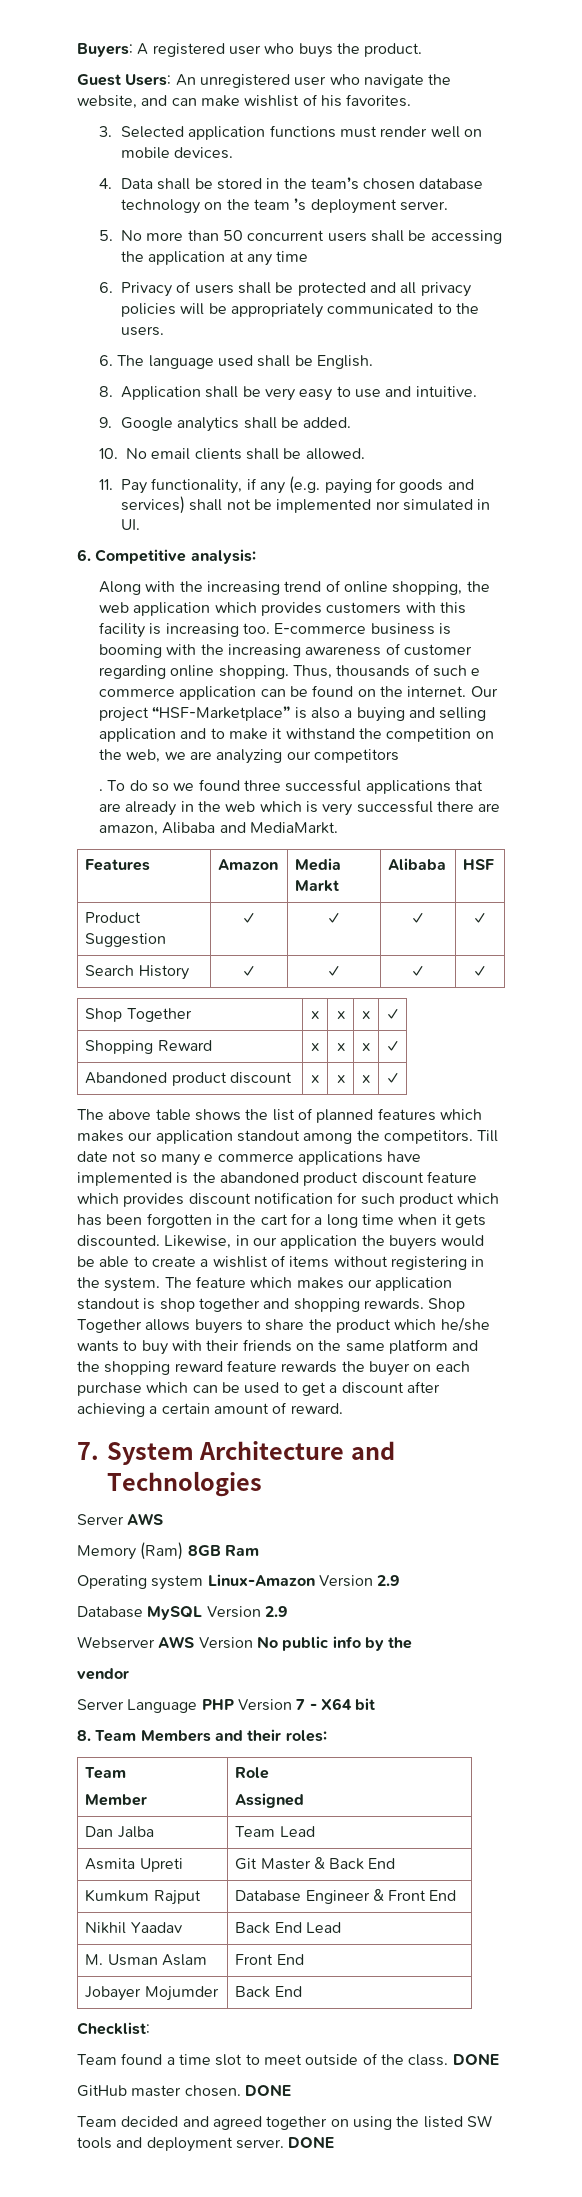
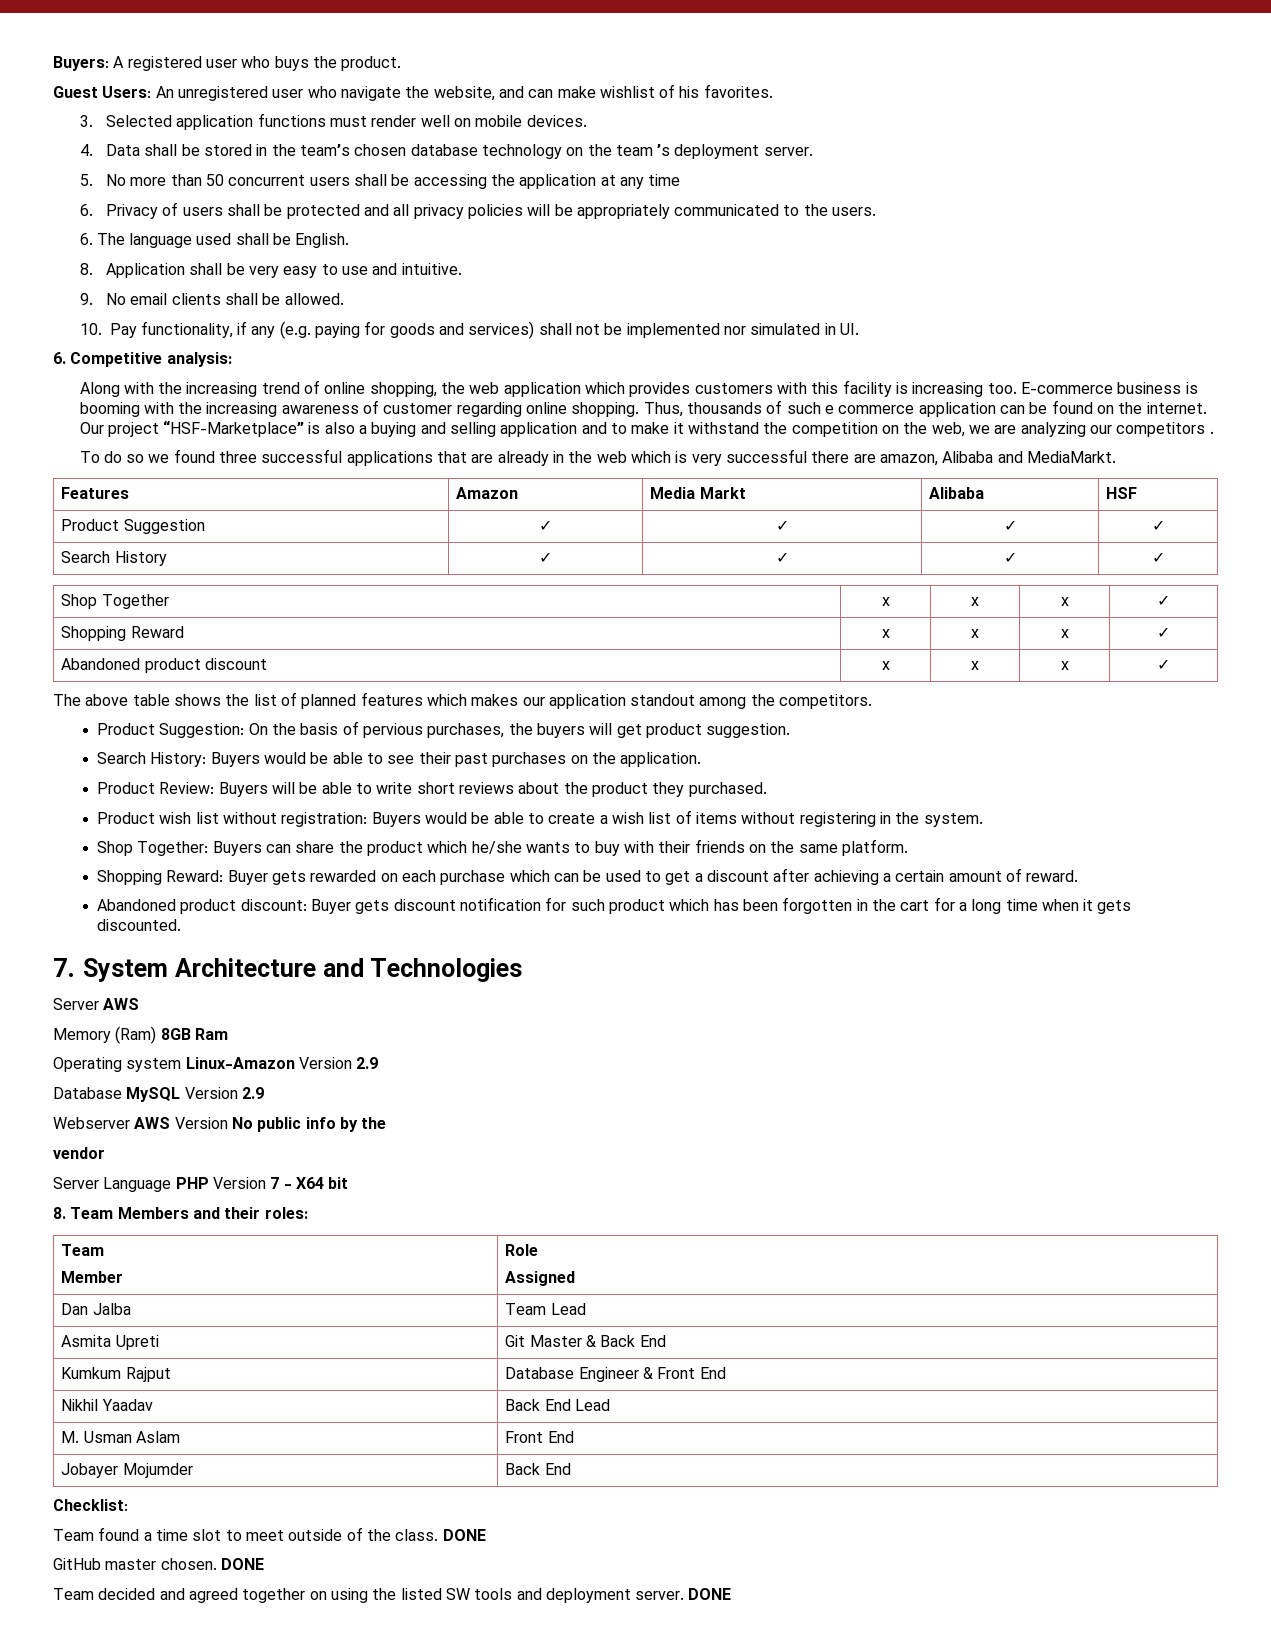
[120,417,352,432] [98,448,118,459] Google analytics shall be added. // 10. -> (93, 299) none
[98,479,113,490] 11. -> [79,323,102,335] 10.
[98,789,103,791] // . -> [1209,431,1214,434] . //
[477,1130,499,1142] [77,1151,422,1166] [77,1171,477,1186] [77,1193,185,1207] Till date not so many e commerce applications have implemented is the abandoned product discount feature which provides -> [97,721,791,738] [97,752,702,767] [97,782,767,797] [97,810,983,827] [97,839,908,856] [97,868,1079,885] [97,899,390,914] // Product Suggestion: On the basis of pervious purchases, the buyers will get product suggestion. // Search History: Buyers would be able to see their past purchases on the application. // Product Review: Buyers will be able to write short reviews about the product they purchased. // Product wish list without registration: Buyers would be able to create a wish list of items without registering in the system. // Shop Together: Buyers can share the product which he/she wants to buy with their friends on the same platform. // Shopping Reward: Buyer gets rewarded on each purchase which can be used to get a discount after achieving a certain amount of reward. // Abandoned product discount: Buyer gets
[164,1235,485,1250] [77,1255,485,1270] [77,1276,453,1292] [77,1298,466,1312] [77,1317,490,1334] [77,1339,479,1355] [77,1360,470,1376] [77,1381,440,1396] [77,1402,343,1417] Likewise, in our application the buyers would be able to create a wishlist of items without registering in the system. The feature which makes our application standout is shop together and shopping rewards. Shop Together allows buyers to share the product which he/she wants to buy with their friends on the same platform and the shopping reward feature rewards the buyer on each purchase which can be used to get a discount after achieving a certain amount of reward. -> (182, 925) none

